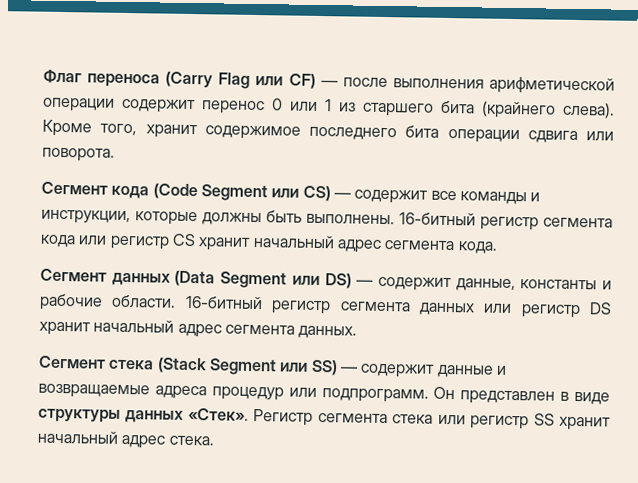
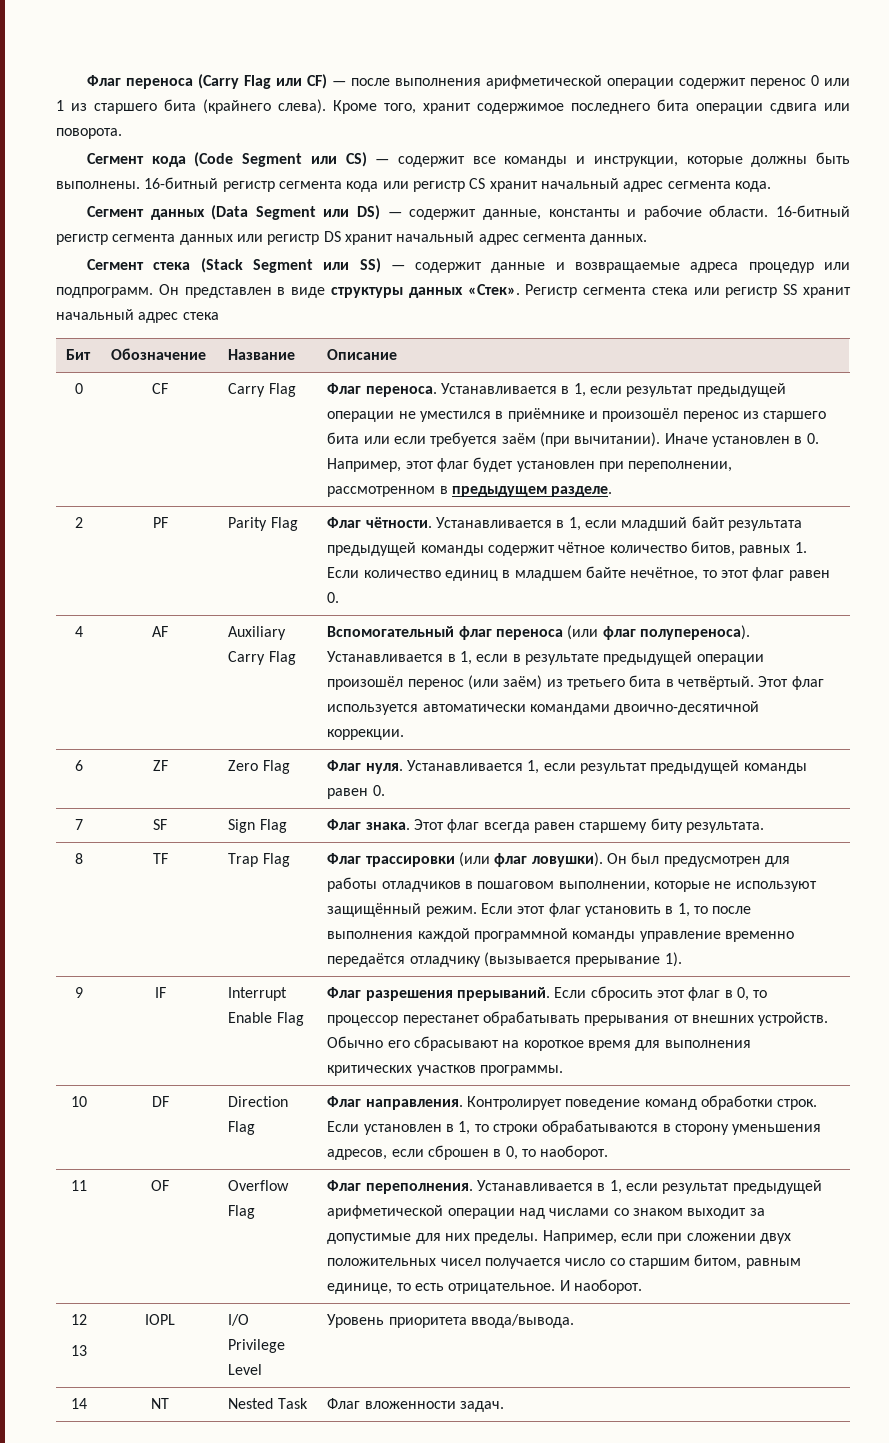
[168,435,214,446] стека. -> [182,312,219,320] [66,349,92,360] [111,348,207,360] [228,349,296,360] [327,349,398,360] [75,383,83,394] [152,383,168,394] [228,383,296,397] [327,383,786,397] [327,408,827,422] [327,432,819,447] [327,457,733,472] [327,486,613,497] [75,517,83,528] [152,517,168,528] [228,517,298,531] [327,516,802,531] [327,541,807,556] [327,566,830,581] [327,592,340,603] [75,626,83,637] [152,626,168,637] [228,626,287,640] [228,651,296,665] [327,625,750,640] [327,651,764,665] [327,675,824,690] [327,701,760,715] [327,729,405,740] [75,760,83,771] [152,760,168,771] [228,760,290,774] [327,760,807,774] [327,785,385,799] [75,819,83,830] [153,819,167,830] [228,819,287,833] [327,818,764,833] [75,853,83,864] [152,853,168,864] [228,853,290,867] [327,852,790,867] [327,877,817,892] [327,903,752,917] [327,928,794,942] [327,952,682,967] [75,987,83,998] [154,987,166,998] [228,987,288,1001] [228,1012,304,1026] [327,986,768,1001] [327,1011,829,1026] [327,1036,751,1051] [327,1065,563,1076] [71,1096,87,1107] [151,1096,169,1107] [228,1096,289,1107] [228,1121,256,1135] [327,1095,818,1110] [327,1120,822,1135] [327,1145,609,1160] [71,1180,87,1191] [151,1180,169,1191] [228,1180,290,1191] [228,1205,256,1219] [327,1180,822,1194] [327,1205,765,1219] [327,1230,791,1244] [327,1254,801,1269] [327,1279,642,1294] [71,1314,87,1325] [71,1345,87,1356] [145,1314,175,1325] [228,1314,250,1326] [228,1339,286,1353] [228,1364,263,1375] [327,1314,574,1328] [71,1398,87,1409] [151,1398,169,1409] [228,1398,308,1409] [327,1398,504,1412] стека // Бит | Обозначение | Название | Описание // 0 | CF | Carry Flag | Флаг переноса. Устанавливается в 1, если результат предыдущей операции не уместился в приёмнике и произошёл перенос из старшего бита или если требуется заём (при вычитании). Иначе установлен в 0. Например, этот флаг будет установлен при переполнении, рассмотренном в предыдущем разделе. // 2 | PF | Parity Flag | Флаг чётности. Устанавливается в 1, если младший байт результата предыдущей команды содержит чётное количество битов, равных 1. Если количество единиц в младшем байте нечётное, то этот флаг равен 0. // 4 | AF | Auxiliary Carry Flag | Вспомогательный флаг переноса (или флаг полупереноса). Устанавливается в 1, если в результате предыдущей операции произошёл перенос (или заём) из третьего бита в четвёртый. Этот флаг используется автоматически командами двоично-десятичной коррекции. // 6 | ZF | Zero Flag | Флаг нуля. Устанавливается 1, если результат предыдущей команды равен 0. // 7 | SF | Sign Flag | Флаг знака. Этот флаг всегда равен старшему биту результата. // 8 | TF | Trap Flag | Флаг трассировки (или флаг ловушки). Он был предусмотрен для работы отладчиков в пошаговом выполнении, которые не используют защищённый режим. Если этот флаг установить в 1, то после выполнения каждой программной команды управление временно передаётся отладчику (вызывается прерывание 1). // 9 | IF | Interrupt Enable Flag | Флаг разрешения прерываний. Если сбросить этот флаг в 0, то процессор перестанет обрабатывать прерывания от внешних устройств. Обычно его сбрасывают на короткое время для выполнения критических участков программы. // 10 | DF | Direction Flag | Флаг направления. Контролирует поведение команд обработки строк. Если установлен в 1, то строки обрабатываются в сторону уменьшения адресов, если сброшен в 0, то наоборот. // 11 | OF | Overflow Flag | Флаг переполнения. Устанавливается в 1, если результат предыдущей арифметической операции над числами со знаком выходит за допустимые для них пределы. Например, если при сложении двух положительных чисел получается число со старшим битом, равным единице, то есть отрицательное. И наоборот. // 12 // 13 | IOPL | I/O Privilege Level | Уровень приоритета ввода/вывода. // 14 | NT | Nested Task | Флаг вложенности задач.

